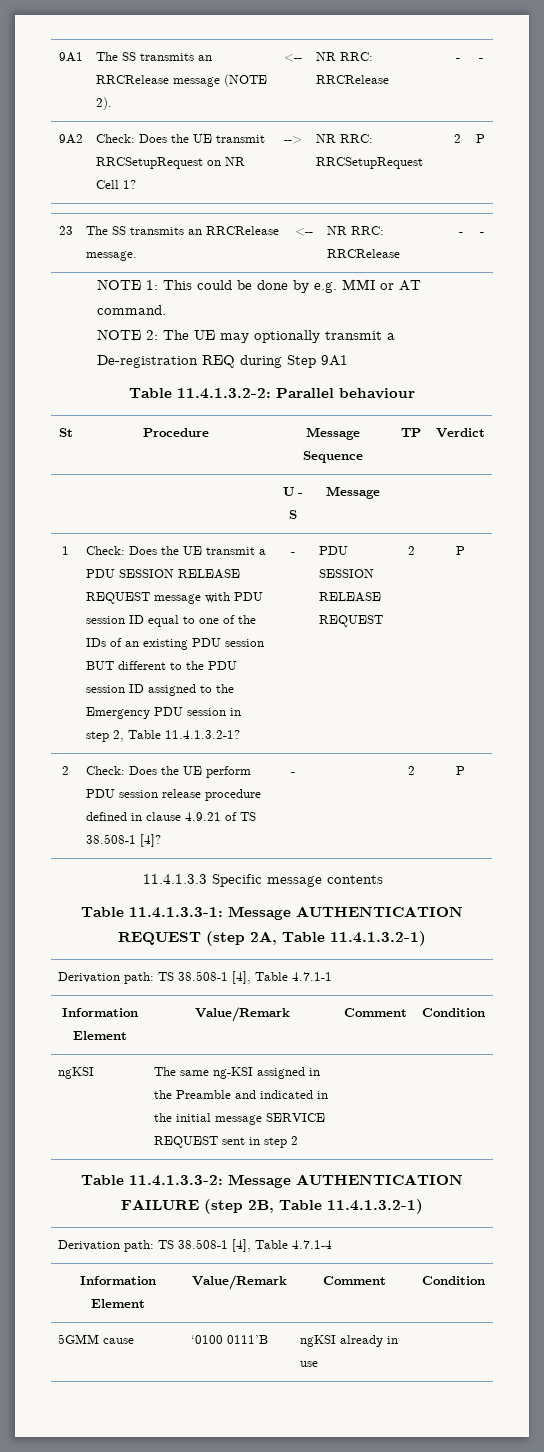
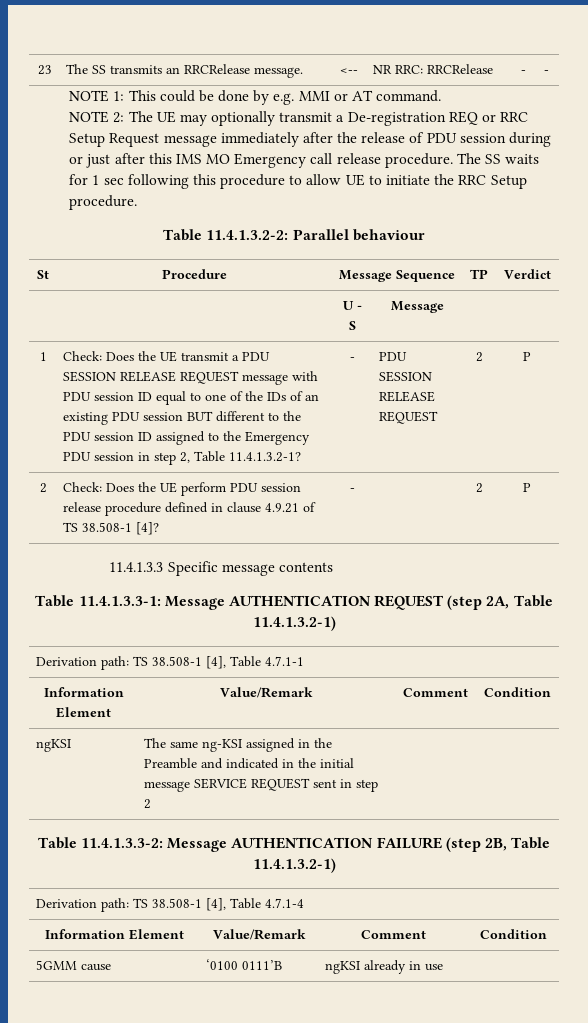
[58,52,83,62] [95,52,212,61] [95,74,267,87] [95,97,112,110] [284,54,302,62] [315,52,373,61] [315,75,389,84] [455,58,460,61] [478,58,483,61] [58,134,83,144] [95,134,265,143] [95,157,245,169] [95,180,136,189] [284,136,302,144] [315,134,373,143] [315,157,423,169] [454,134,461,143] [476,134,485,143] 9A1 | The SS transmits an RRCRelease message (NOTE 2). | <-- | NR RRC: RRCRelease | - | - // 9A2 | Check: Does the UE transmit RRCSetupRequest on NR Cell 1? | --> | NR RRC: RRCSetupRequest | 2 | P // -> (37, 70) none
[240,355,349,368] during Step 9A1 -> [482,112,529,122] [69,132,552,147] [69,153,540,168] [69,174,527,189] [69,195,138,210] or RRC Setup Request message immediately after the release of PDU session during or just after this IMS MO Emergency call release procedure. The SS waits for 1 sec following this procedure to allow UE to initiate the RRC Setup procedure.

